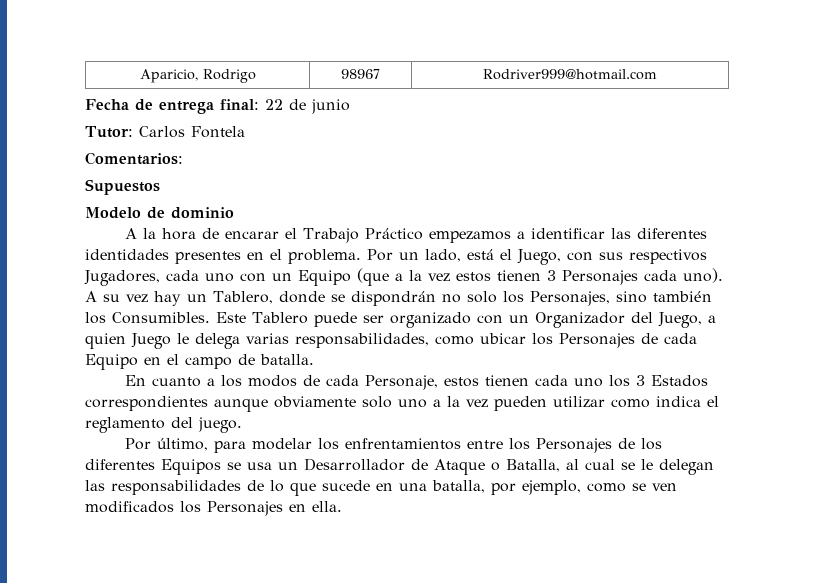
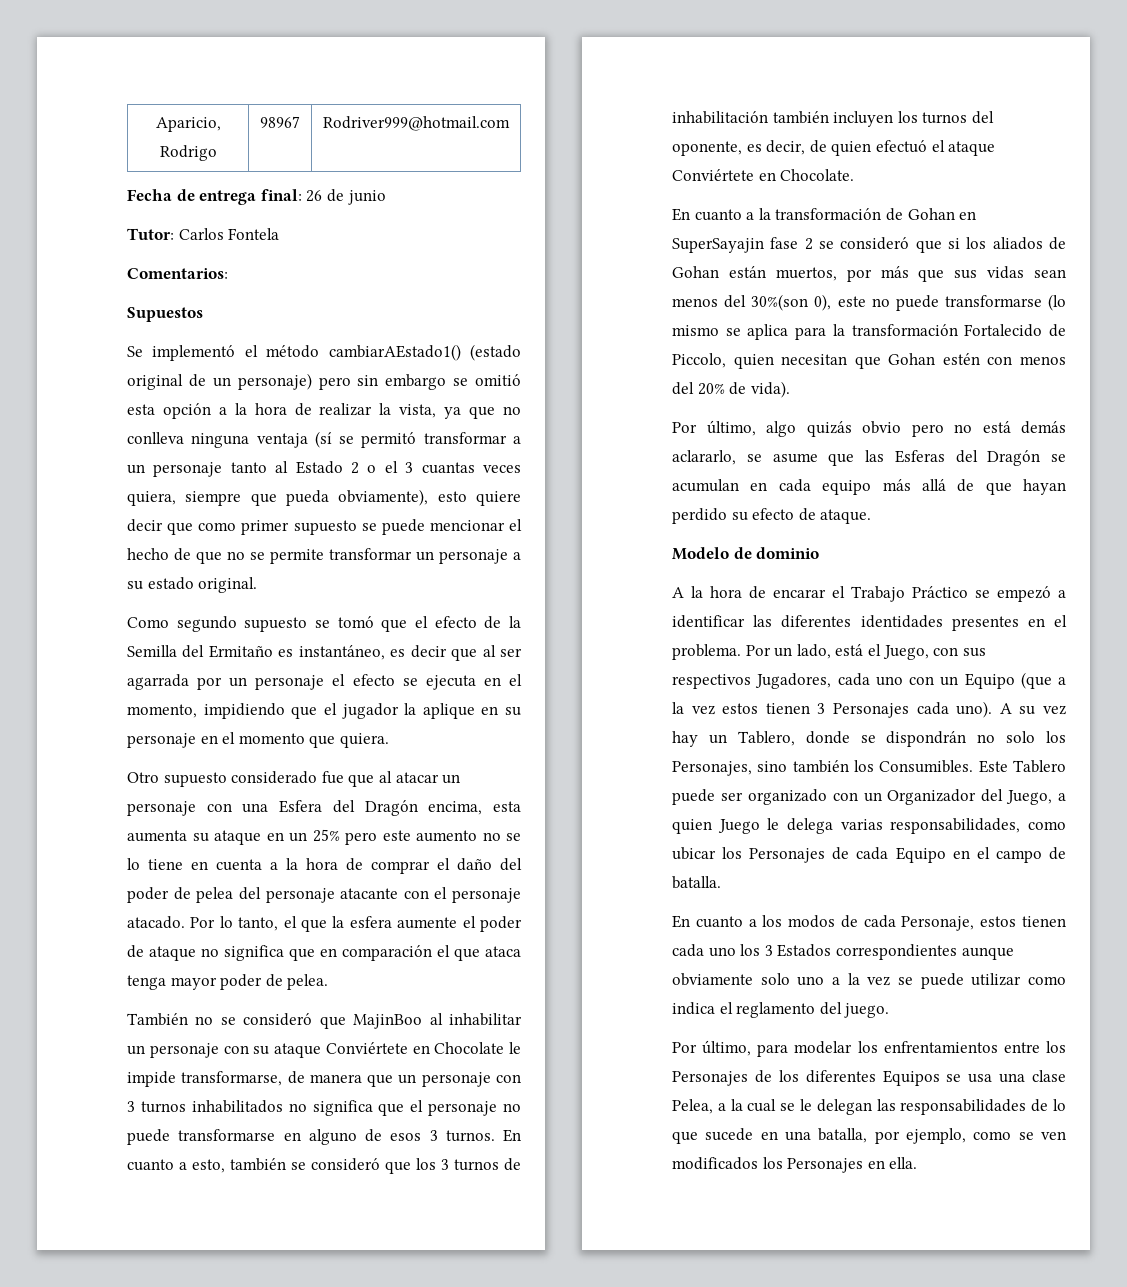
[265,99,283,110] 22 -> [306,190,323,202] 26
(160, 187) none -> [127,344,521,361] [127,373,521,390] [127,403,522,419] [127,431,521,448] [127,461,521,477] [127,489,521,506] [127,519,522,535] [127,548,521,564] [127,577,258,593] [127,616,521,632] [127,645,523,661] [127,674,522,690] [127,703,521,719] [127,732,389,748] [127,771,461,787] [127,800,521,816] [127,829,521,845] [127,858,522,874] [127,887,521,903] [127,916,522,932] [127,945,521,961] [127,974,329,990] [127,1013,522,1029] [127,1042,521,1058] [127,1071,521,1087] [127,1100,521,1116] [127,1129,521,1145] [127,1158,521,1174] [672,111,994,127] [672,140,996,156] [672,169,855,181] [672,208,977,221] [672,237,1066,253] [672,266,1066,282] [672,294,1066,311] [672,324,1066,340] [672,353,1066,369] [672,381,790,398] [672,420,1066,437] [672,450,1066,466] [672,479,1066,495] [672,508,872,524] // Se implementó el método cambiarAEstado1() (estado original de un personaje) pero sin embargo se omitió esta opción a la hora de realizar la vista, ya que no conlleva ninguna ventaja (sí se permitó transformar a un personaje tanto al Estado 2 o el 3 cuantas veces quiera, siempre que pueda obviamente), esto quiere decir que como primer supuesto se puede mencionar el hecho de que no se permite transformar un personaje a su estado original. // Como segundo supuesto se tomó que el efecto de la Semilla del Ermitaño es instantáneo, es decir que al ser agarrada por un personaje el efecto se ejecuta en el momento, impidiendo que el jugador la aplique en su personaje en el momento que quiera. // Otro supuesto considerado fue que al atacar un personaje con una Esfera del Dragón encima, esta aumenta su ataque en un 25% pero este aumento no se lo tiene en cuenta a la hora de comprar el daño del poder de pelea del personaje atacante con el personaje atacado. Por lo tanto, el que la esfera aumente el poder de ataque no significa que en comparación el que ataca tenga mayor poder de pelea. // También no se consideró que MajinBoo al inhabilitar un personaje con su ataque Conviértete en Chocolate le impide transformarse, de manera que un personaje con 3 turnos inhabilitados no significa que el personaje no puede transformarse en alguno de esos 3 turnos. En cuanto a esto, también se consideró que los 3 turnos de inhabilitación también incluyen los turnos del oponente, es decir, de quien efectuó el ataque Conviértete en Chocolate. // En cuanto a la transformación de Gohan en SuperSayajin fase 2 se consideró que si los aliados de Gohan están muertos, por más que sus vidas sean menos del 30%(son 0), este no puede transformarse (lo mismo se aplica para la transformación Fortalecido de Piccolo, quien necesitan que Gohan estén con menos del 20% de vida). // Por último, algo quizás obvio pero no está demás aclararlo, se asume que las Esferas del Dragón se acumulan en cada equipo más allá de que hayan perdido su efecto de ataque.
[428,231,511,243] empezamos -> [975,586,1051,602] se empezó
[494,396,547,411] pueden -> [898,973,964,989] se puede
[278,458,579,475] un Desarrollador de Ataque o Batalla, al -> [999,1070,1066,1083] [672,1099,743,1114] una clase Pelea, a la

